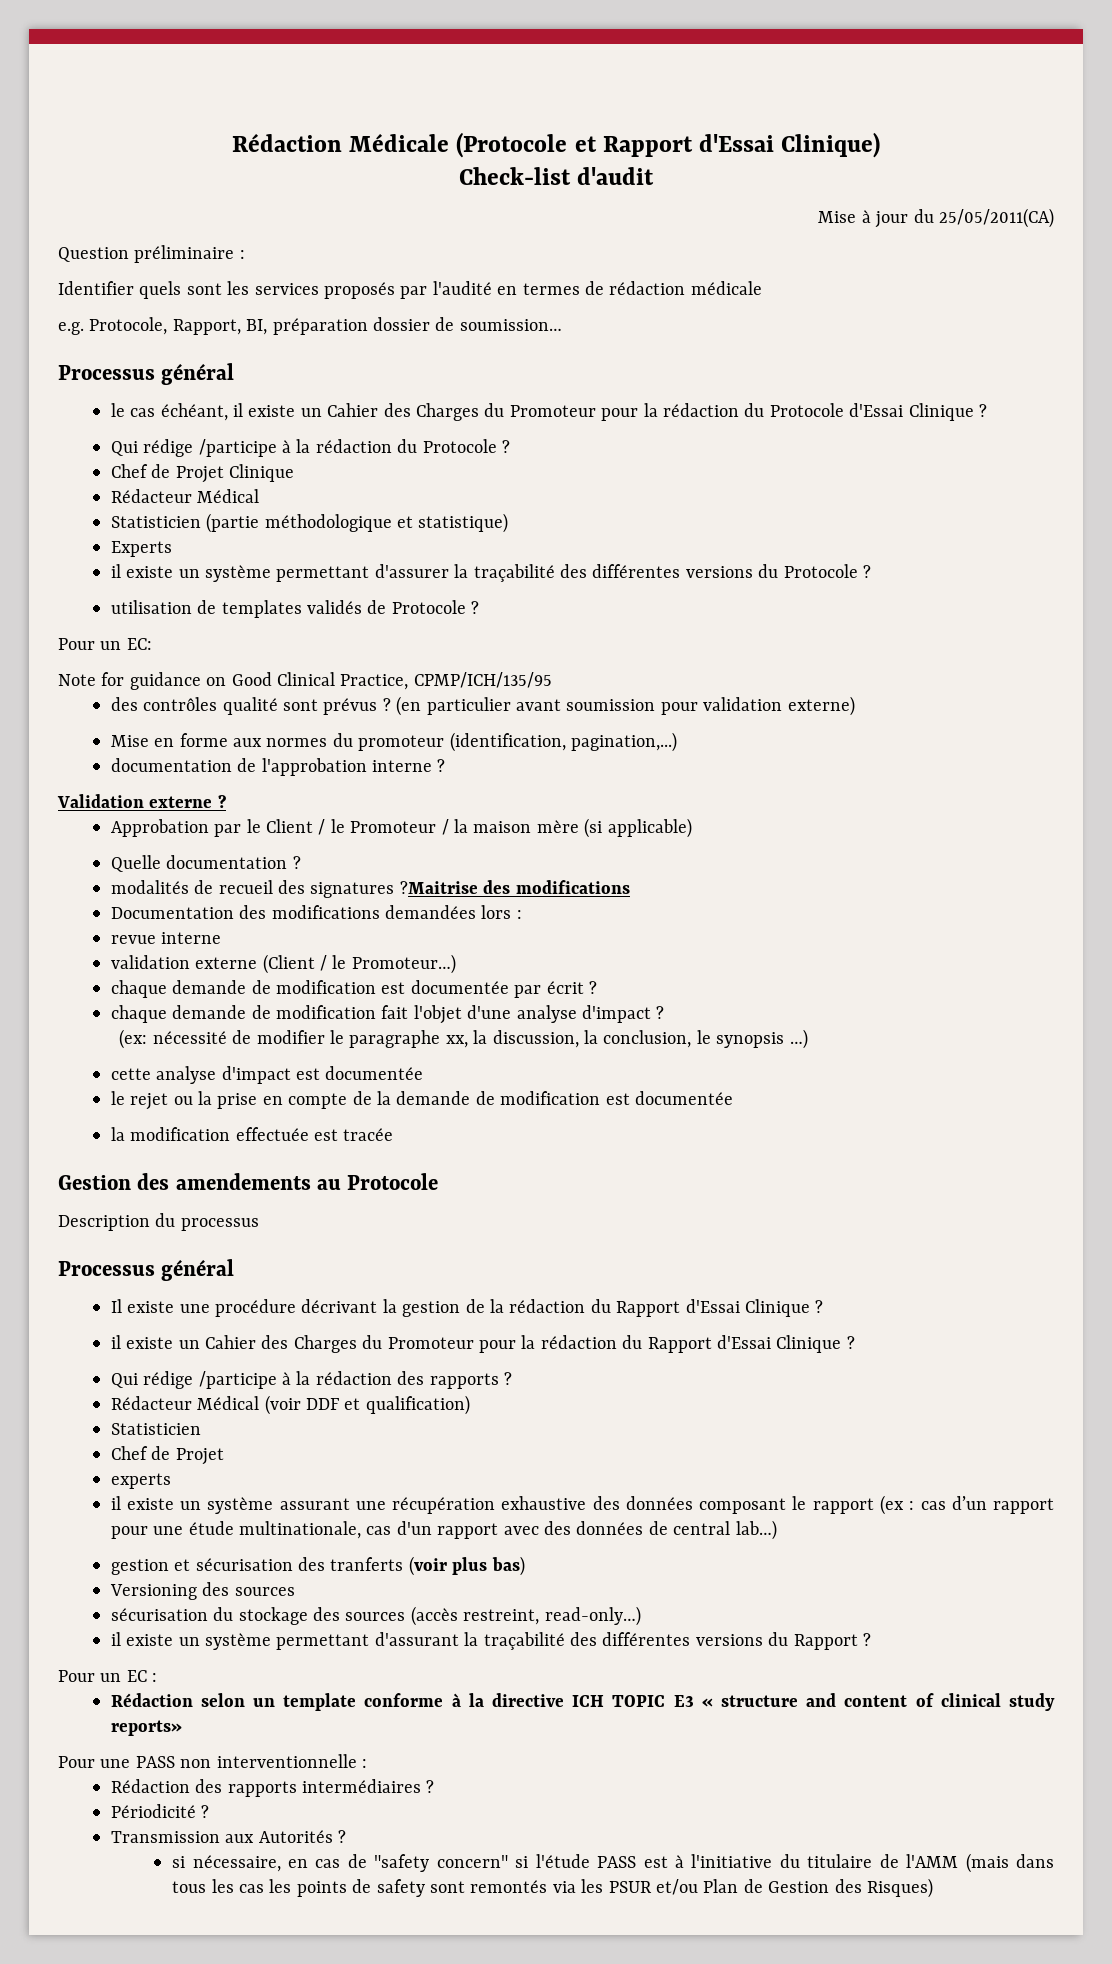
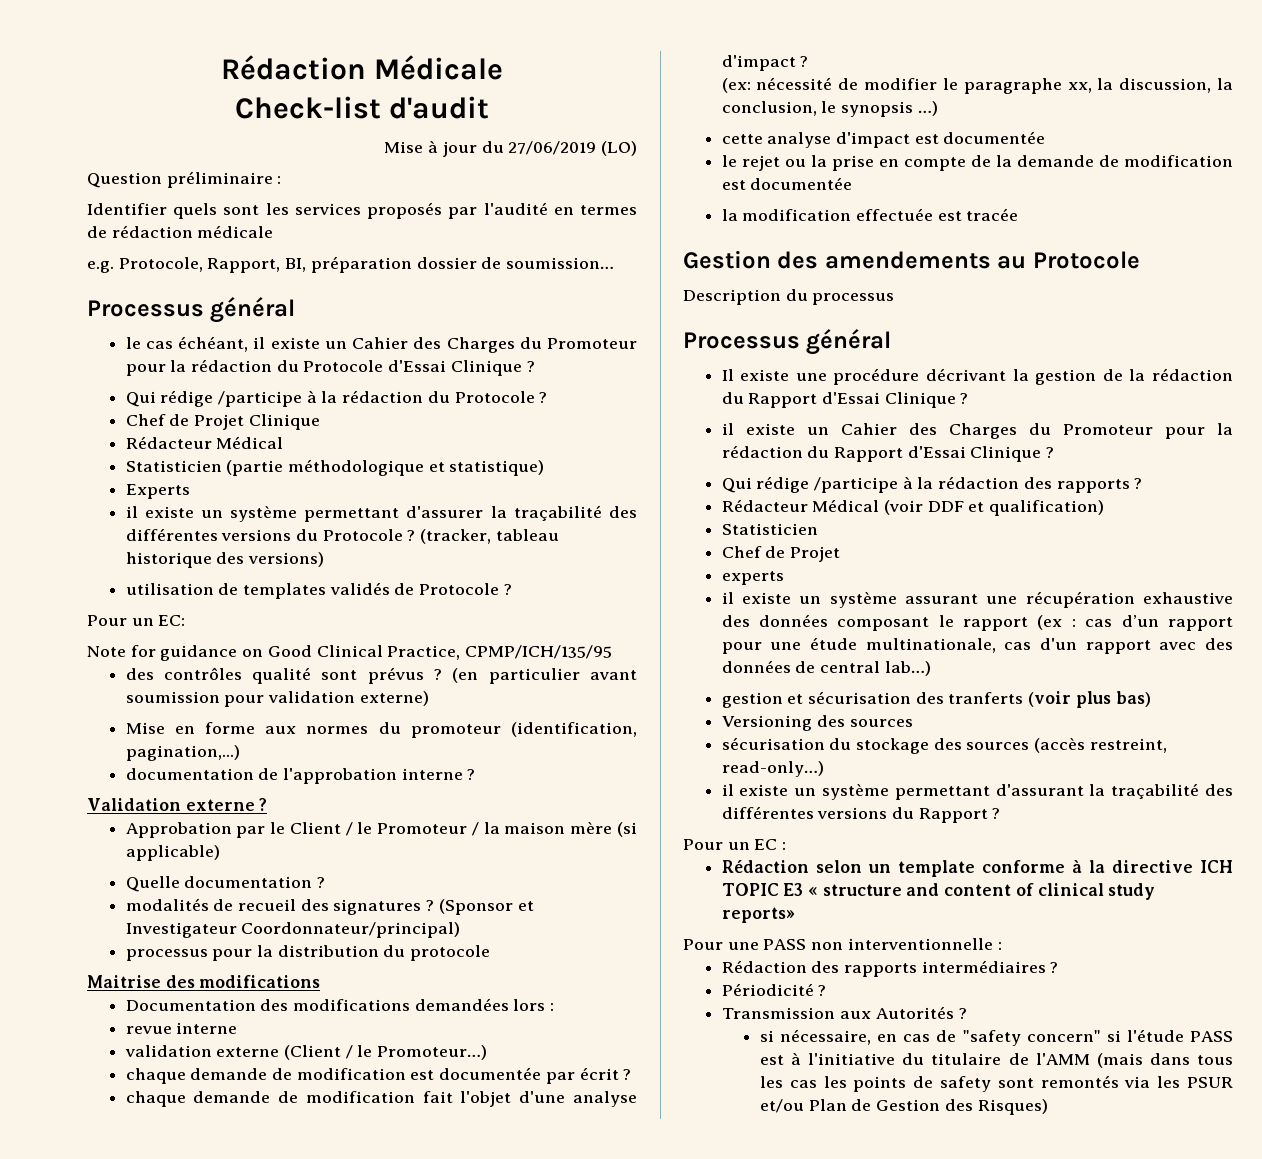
[456,132,881,158] (Protocole et Rapport d'Essai Clinique) -> (504, 67) none
[938,208,1054,228] 25/05/2011(CA) -> [508,141,638,156] 27/06/2019 (LO)
(871, 571) none -> [420,529,559,544] [125,552,324,568] (tracker, tableau historique des versions)
[399,881,478,894] ?Maitrise -> [426,899,534,915] [125,922,461,938] [125,945,491,961] [87,975,161,988] ? (Sponsor et Investigateur Coordonnateur/principal) // processus pour la distribution du protocole // Maitrise

